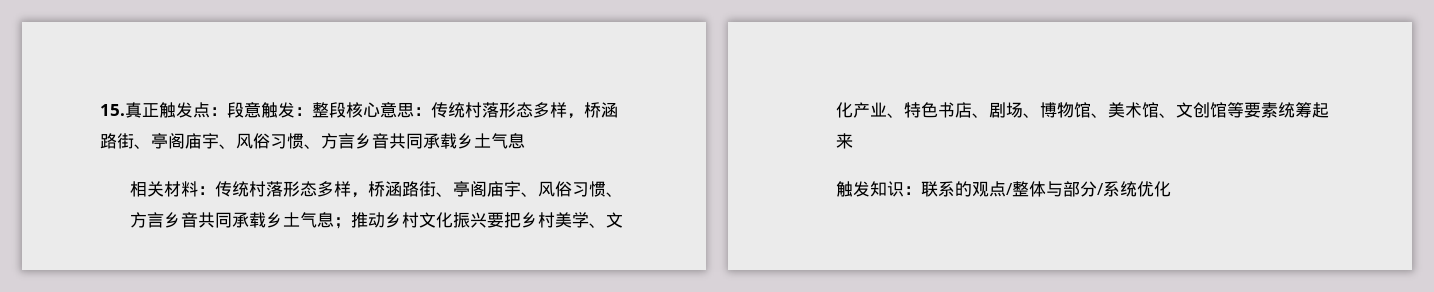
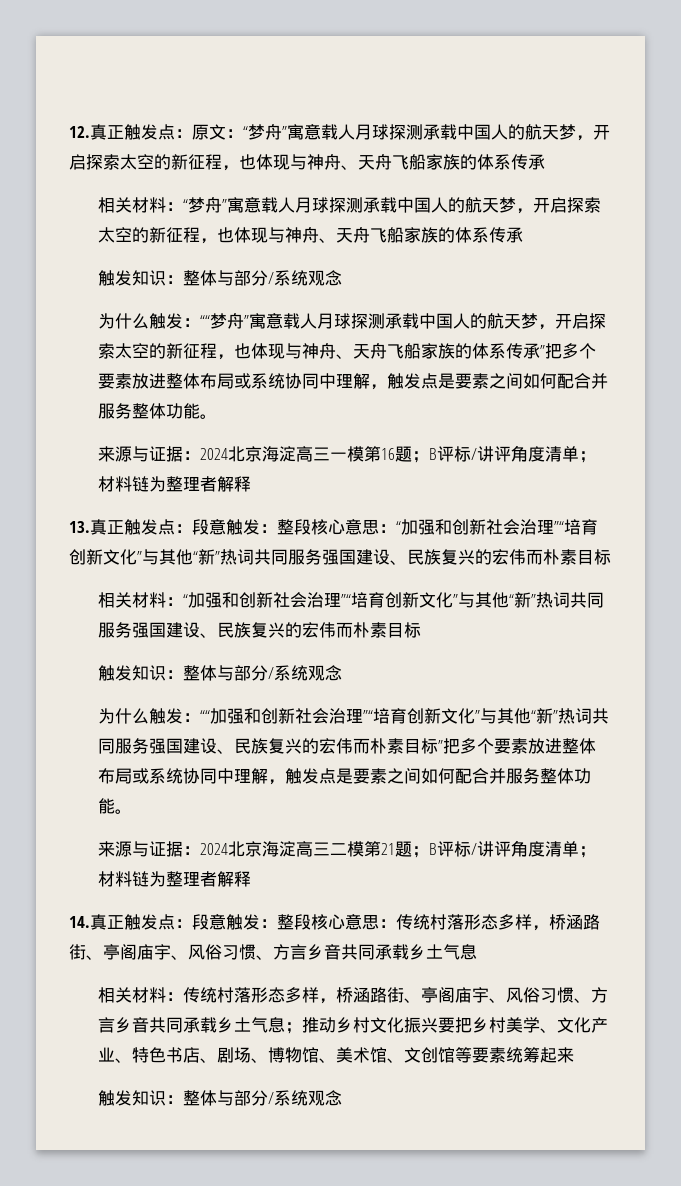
[100,104,125,116] 15. -> [69,123,610,141] [69,153,545,171] [98,196,602,214] [98,226,524,244] [98,270,343,286] [98,312,607,330] [98,342,597,360] [98,373,609,390] [98,403,218,419] [98,445,597,463] [98,476,252,492] [69,519,598,535] [69,549,611,565] [98,592,605,608] [98,622,422,638] [98,665,343,681] [98,708,610,724] [98,738,597,754] [98,768,592,785] [98,798,133,814] [98,840,597,858] [98,871,252,887] [69,916,90,928] 12.真正触发点：原文：“梦舟”寓意载人月球探测承载中国人的航天梦，开启探索太空的新征程，也体现与神舟、天舟飞船家族的体系传承 // 相关材料：“梦舟”寓意载人月球探测承载中国人的航天梦，开启探索太空的新征程，也体现与神舟、天舟飞船家族的体系传承 // 触发知识：整体与部分/系统观念 // 为什么触发：““梦舟”寓意载人月球探测承载中国人的航天梦，开启探索太空的新征程，也体现与神舟、天舟飞船家族的体系传承”把多个要素放进整体布局或系统协同中理解，触发点是要素之间如何配合并服务整体功能。 // 来源与证据：2024北京海淀高三一模第16题；B评标/讲评角度清单；材料链为整理者解释 // 13.真正触发点：段意触发：整段核心意思：“加强和创新社会治理”“培育创新文化”与其他“新”热词共同服务强国建设、民族复兴的宏伟而朴素目标 // 相关材料：“加强和创新社会治理”“培育创新文化”与其他“新”热词共同服务强国建设、民族复兴的宏伟而朴素目标 // 触发知识：整体与部分/系统观念 // 为什么触发：““加强和创新社会治理”“培育创新文化”与其他“新”热词共同服务强国建设、民族复兴的宏伟而朴素目标”把多个要素放进整体布局或系统协同中理解，触发点是要素之间如何配合并服务整体功能。 // 来源与证据：2024北京海淀高三二模第21题；B评标/讲评角度清单；材料链为整理者解释 // 14.
[920,181,1171,197] 联系的观点/整体与部分/系统优化 -> [183,1090,343,1106] 整体与部分/系统观念

